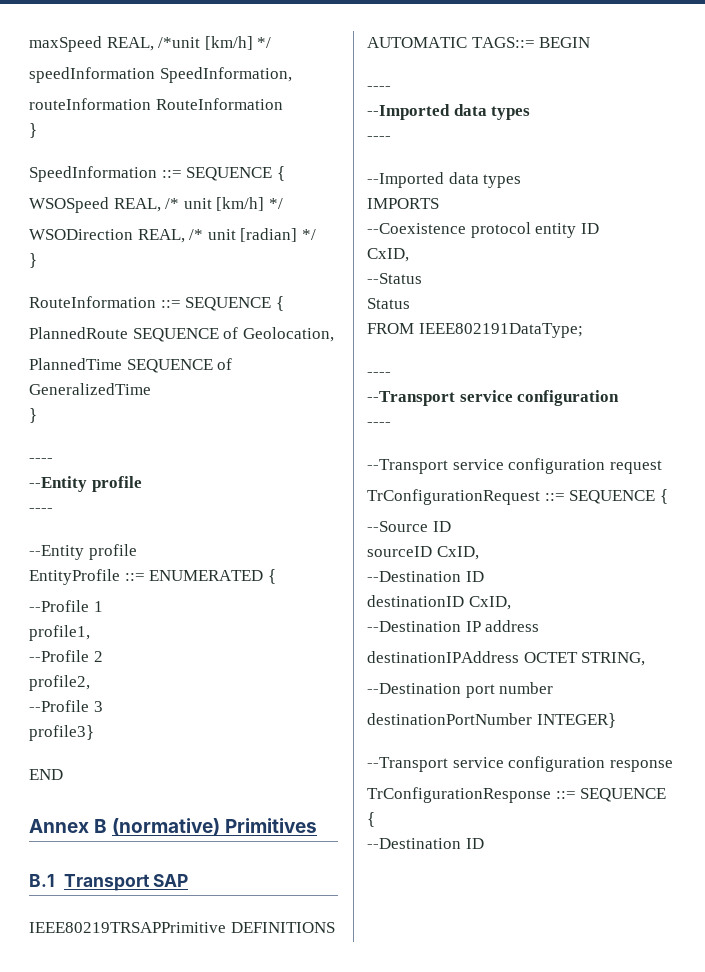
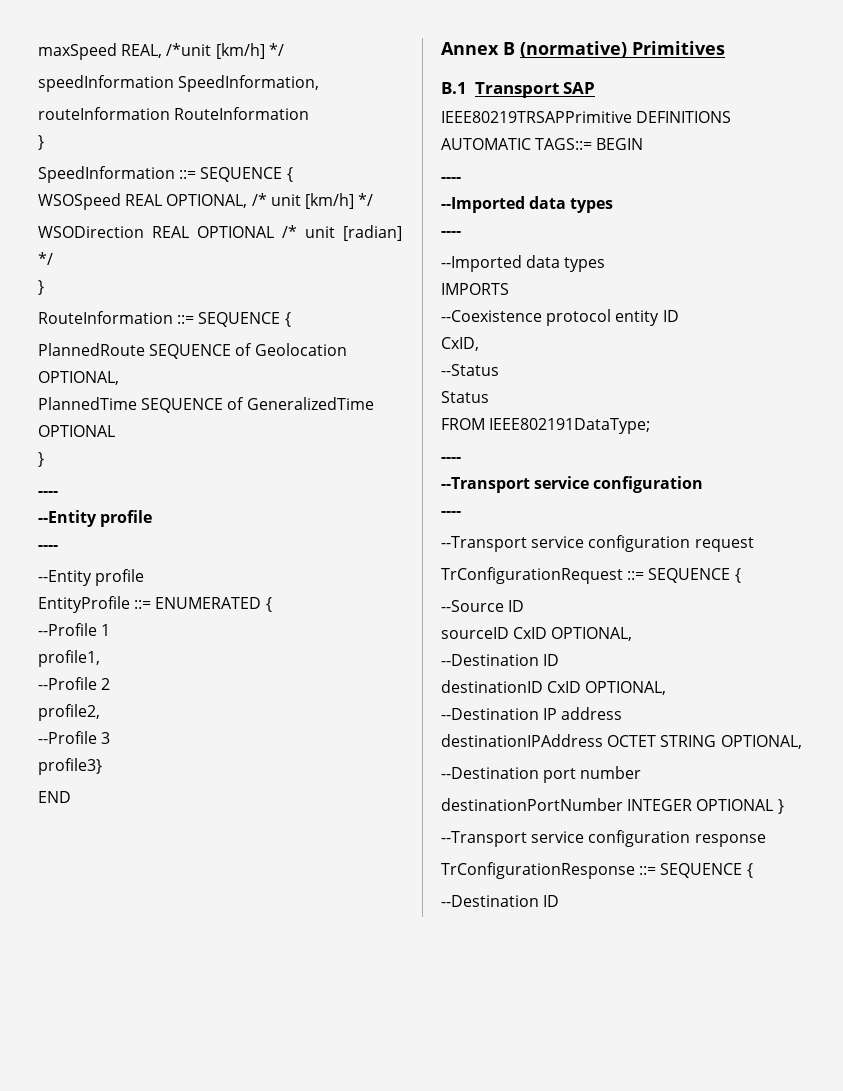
[113,198,161,212] REAL, -> [125,194,248,208] REAL OPTIONAL,
[137,229,185,243] REAL, -> [152,226,274,238] REAL OPTIONAL
[242,327,334,342] Geolocation, -> [254,343,347,356] [38,371,119,385] Geolocation OPTIONAL,
(151, 389) none -> [38,425,115,437] OPTIONAL
[436,546,479,560] CxID, -> [513,627,633,641] CxID OPTIONAL,
[468,596,511,610] CxID, -> [547,681,667,695] CxID OPTIONAL,
[581,652,646,666] STRING, -> [660,735,802,749] STRING OPTIONAL,
[536,713,616,728] INTEGER} -> [627,799,784,814] INTEGER OPTIONAL }

